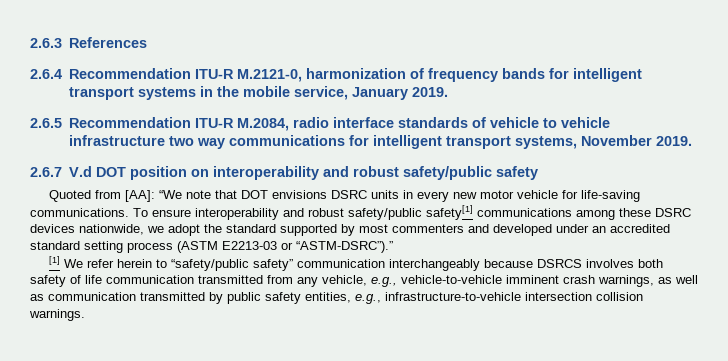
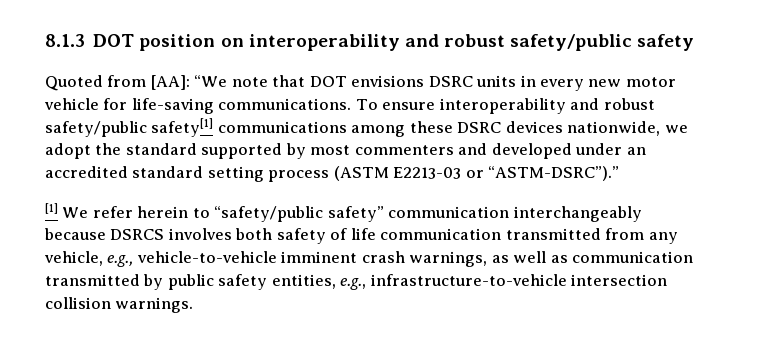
[30,37,147,48] [30,68,642,82] [68,86,448,100] [30,117,610,131] [68,135,692,149] [30,166,92,177] 2.6.3 References // 2.6.4 Recommendation ITU-R M.2121-0, harmonization of frequency bands for intelligent transport systems in the mobile service, January 2019. // 2.6.5 Recommendation ITU-R M.2084, radio interface standards of vehicle to vehicle infrastructure two way communications for intelligent transport systems, November 2019. // 2.6.7 V.d -> [45,34,85,47] 8.1.3

